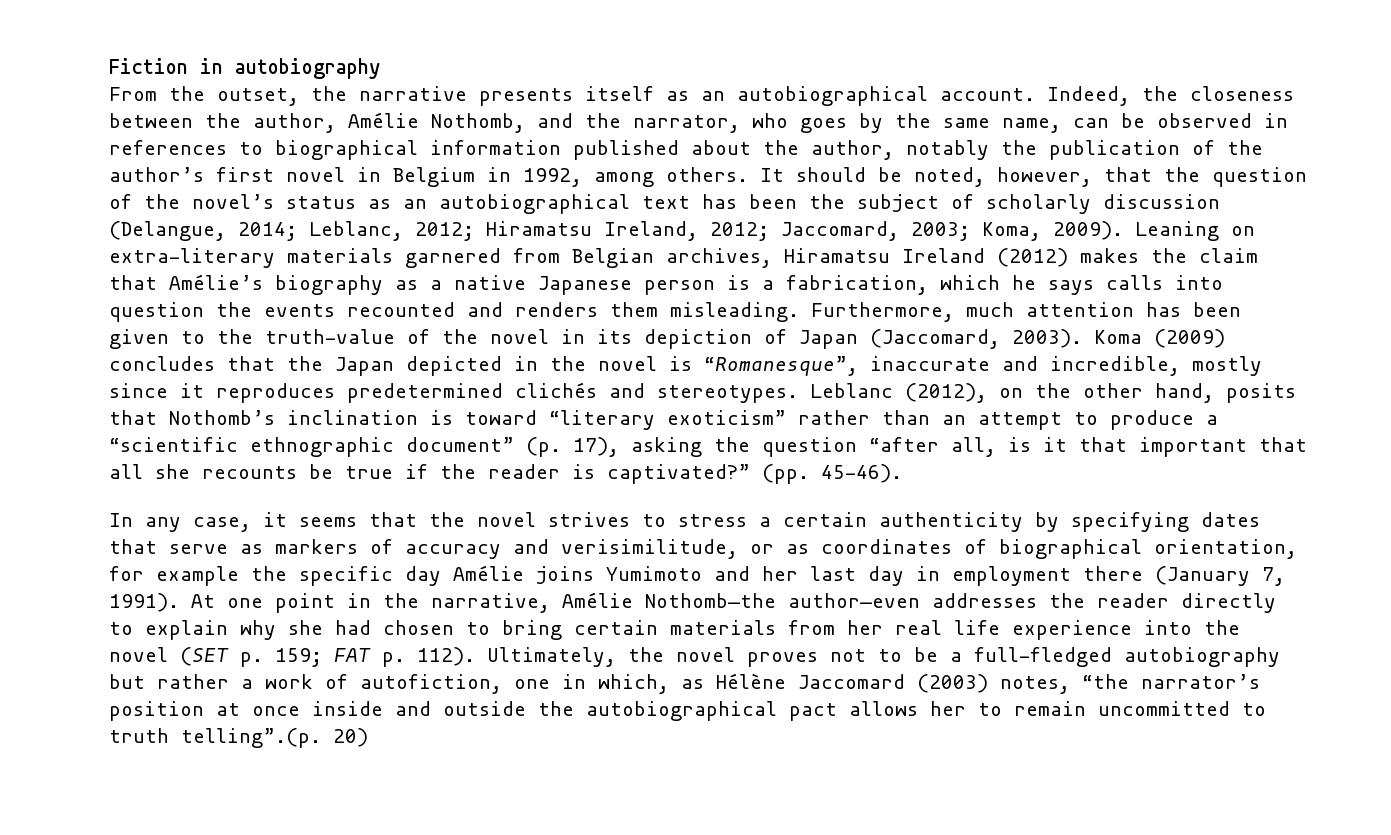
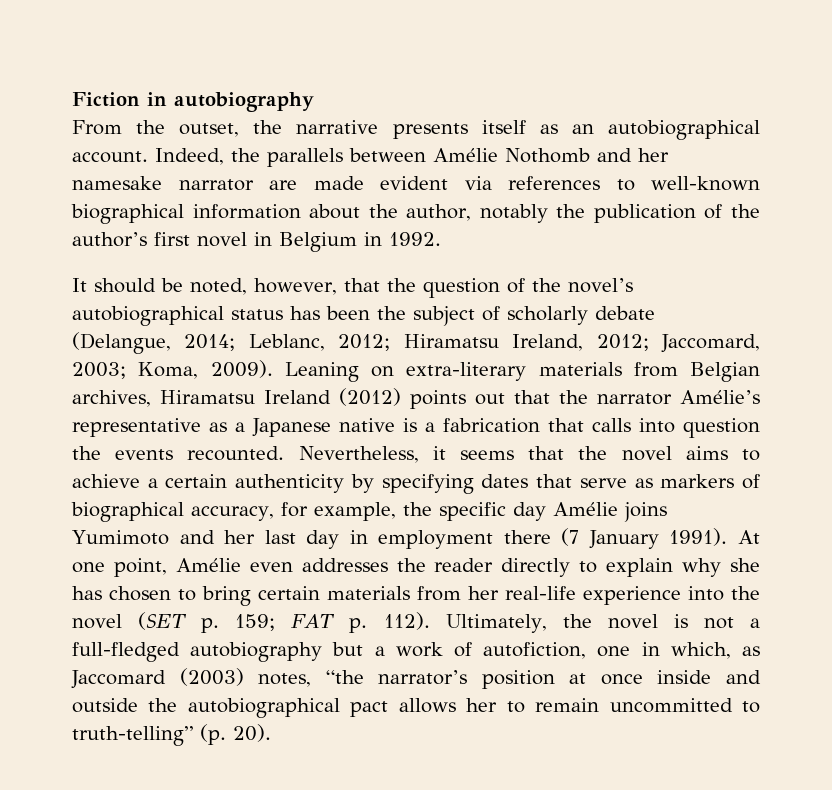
[1190,86,1294,101] [109,112,1288,133] closeness between the author, Amélie Nothomb, and the narrator, who goes by the same name, can be observed in -> [267,148,669,167] [72,176,492,191] parallels between Amélie Nothomb and her namesake narrator are made evident via
(263, 148) none -> [651,176,760,191] well-known
[573,140,679,160] published -> (301, 211) none
[523,167,748,187] 1992, among others. -> [389,232,441,246] 1992. //
[286,194,690,214] status as an autobiographical text -> [72,306,283,326] autobiographical status
[1103,194,1220,209] discussion -> [595,306,655,320] debate
[405,248,501,268] garnered -> (622, 369) none
[1080,248,1258,263] [109,274,1094,295] makes the claim that Amélie’s biography as a native Japanese person is a fabrication, which he says -> [410,390,760,409] [72,418,584,437] points out that the narrator Amélie’s representative as a Japanese native is a fabrication that
[347,302,1241,322] [109,329,1225,349] [109,356,1262,376] [109,382,1296,403] [109,410,1218,430] [109,437,1307,457] [109,464,902,484] [109,513,251,532] recounted and renders them misleading. Furthermore, much attention has been given to the truth-value of the novel in its depiction of Japan (Jaccomard, 2003). Koma (2009) concludes that the Japan depicted in the novel is “Romanesque”, inaccurate and incredible, mostly since it reproduces predetermined clichés and stereotypes. Leblanc (2012), on the other hand, posits that Nothomb’s inclination is toward “literary exoticism” rather than an attempt to produce a “scientific ethnographic document” (p. 17), asking the question “after all, is it that important that all she recounts be true if the reader is captivated?” (pp. 45-46). // In any case, -> [187,446,419,463] recounted. Nevertheless,
[548,512,747,527] strives to stress -> [685,446,761,461] [72,474,140,488] aims to achieve
[405,539,1297,559] [109,566,239,586] accuracy and verisimilitude, or as coordinates of biographical orientation, for example -> [71,502,396,522] biographical accuracy, for example,
[1155,566,1285,586] (January 7, -> [561,528,659,549] (7 January
[275,592,920,613] point in the narrative, Amélie Nothomb—the author—even -> [113,558,293,577] point, Amélie even
[335,620,371,635] had -> [72,586,102,600] has
[895,620,1000,635] real life -> [505,586,576,600] real-life
[747,647,938,667] proves not to be -> [673,614,734,629] is not
[157,674,229,689] rather -> (364, 649) none
[716,673,786,689] Hélène -> (761, 651) none
[109,728,368,748] truth telling”.(p. 20) -> [72,724,271,746] truth-telling” (p. 20).

